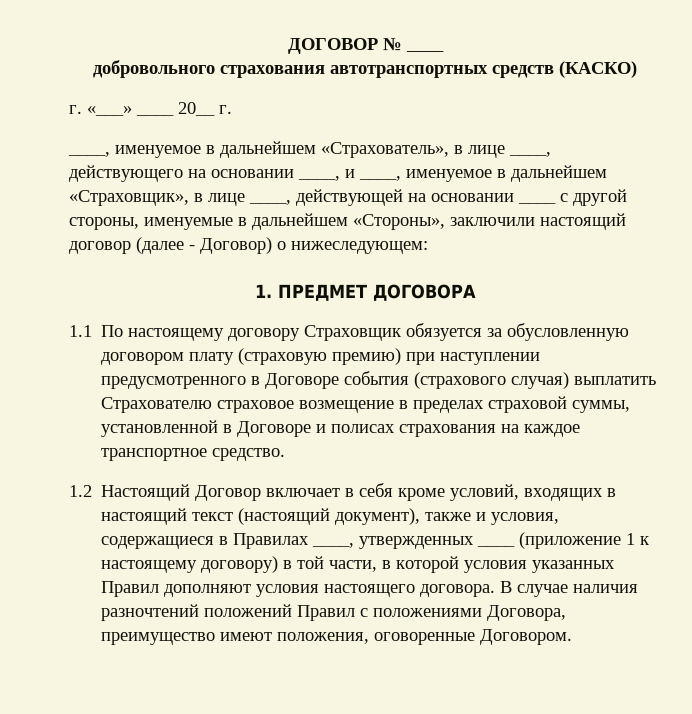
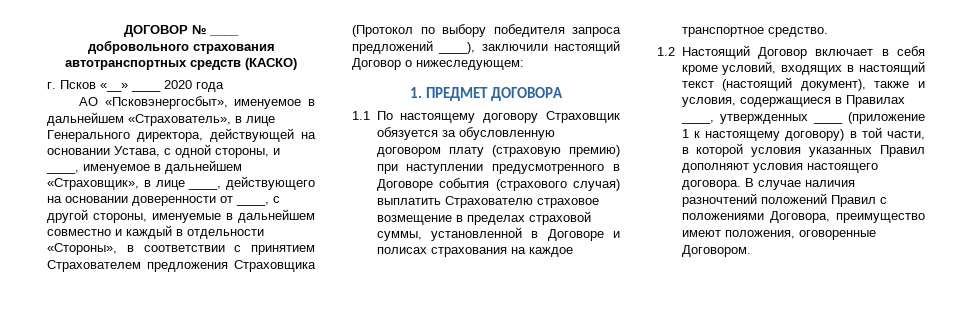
[87,102,232,116] [68,152,110,157] «___» ____ 20__ г. // ____, -> [60,80,161,92] [164,80,224,92] [79,96,228,109] Псков «__» ____ 2020 года // АО «Псковэнергосбыт»,
[509,152,551,157] [69,165,340,182] ____, действующего на основании ____, -> [47,128,316,142] [47,144,269,158] Генерального директора, действующей на основании Устава, с одной стороны,
[296,189,514,206] [518,202,556,204] действующей на основании ____ -> [226,176,315,190] [47,196,269,206] действующего на основании доверенности от ____,
[353,213,626,230] [69,237,272,254] «Стороны», заключили настоящий договор (далее - Договор) -> [47,225,264,239] [47,243,315,255] [47,260,316,272] [352,24,621,37] [352,40,620,54] [352,58,401,70] совместно и каждый в отдельности «Стороны», в соответствии с принятием Страхователем предложения Страховщика (Протокол по выбору победителя запроса предложений ____), заключили настоящий Договор

